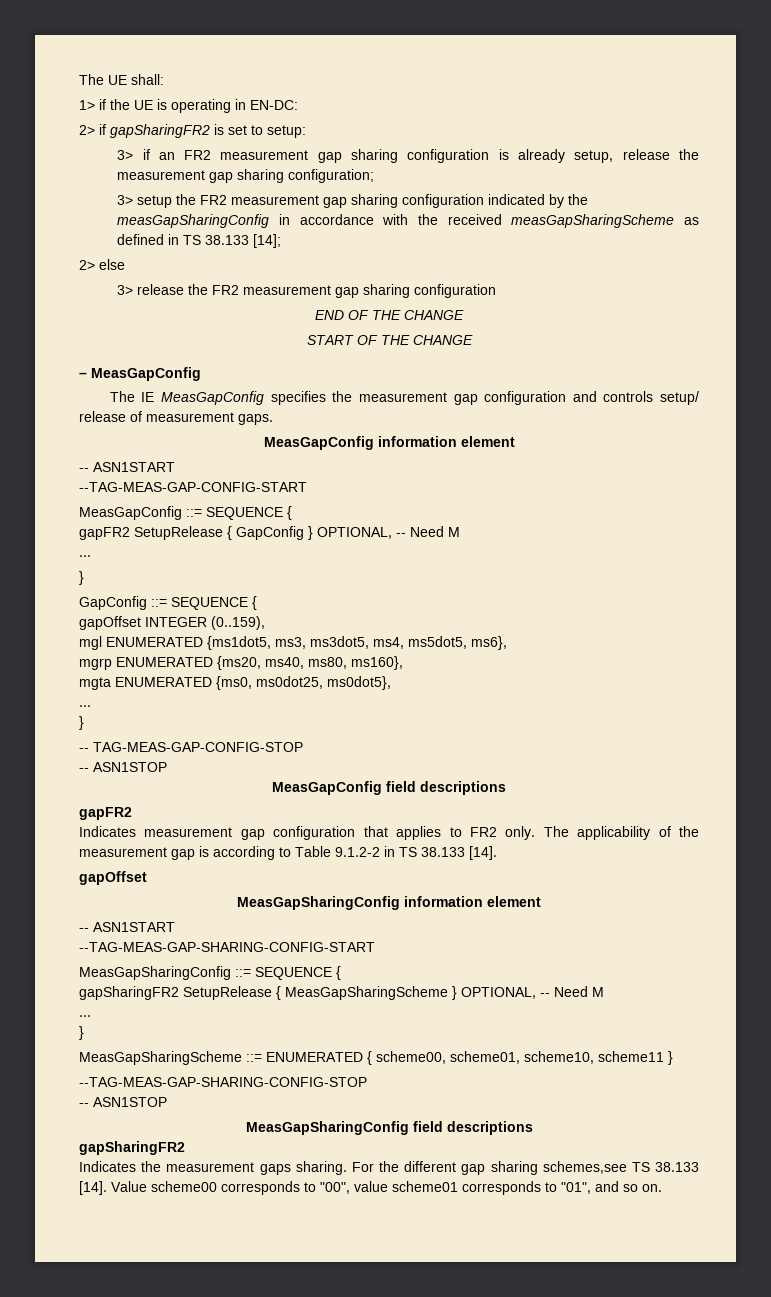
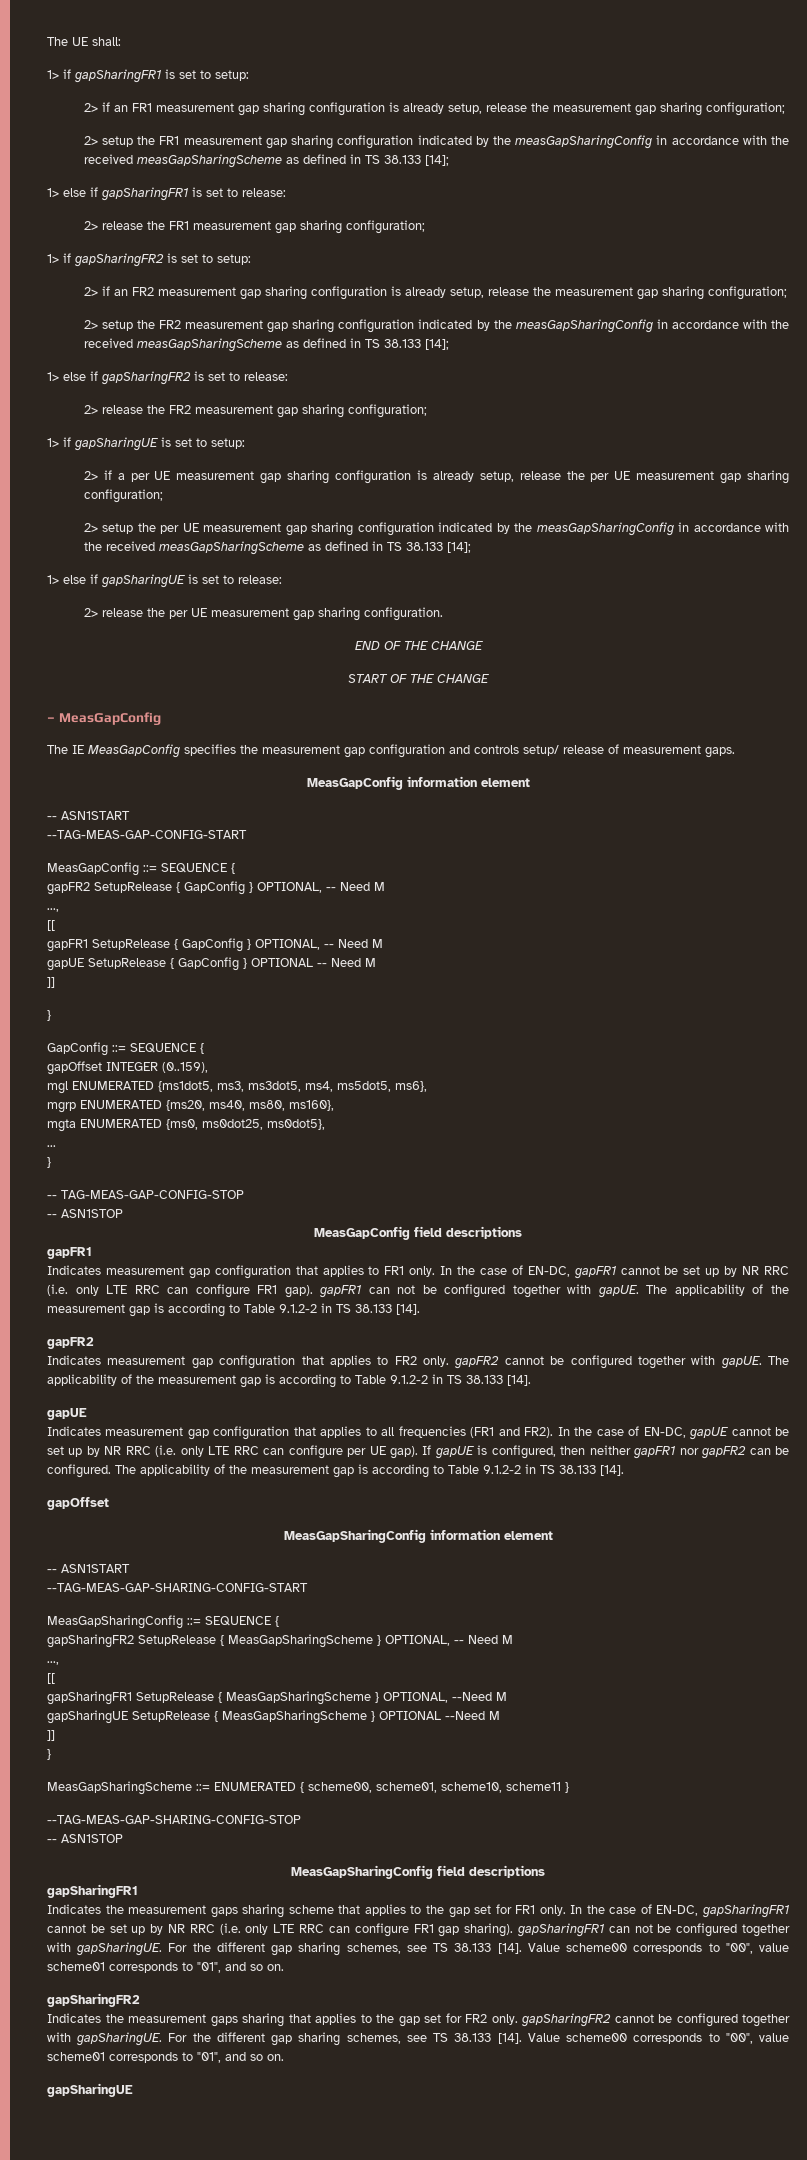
[110,99,298,113] [79,125,95,135] the UE is operating in EN-DC: // 2> -> [74,69,249,83] [83,102,785,116] [83,135,789,149] [83,154,449,168] [47,187,286,201] [83,220,425,234] [47,254,59,263] gapSharingFR1 is set to setup: // 2> if an FR1 measurement gap sharing configuration is already setup, release the measurement gap sharing configuration; // 2> setup the FR1 measurement gap sharing configuration indicated by the measGapSharingConfig in accordance with the received measGapSharingScheme as defined in TS 38.133 [14]; // 1> else if gapSharingFR1 is set to release: // 2> release the FR1 measurement gap sharing configuration; // 1>
[117,150,134,160] 3> -> [83,287,98,296] 2>
[117,195,134,205] 3> -> [83,320,98,329] 2>
[79,259,125,270] [117,285,134,295] // 2> else // 3> -> [47,371,288,385] [83,405,98,414] // 1> else if gapSharingFR2 is set to release: // 2>
[414,284,497,298] configuration -> [347,404,427,418] [47,437,245,451] [83,470,789,484] [83,489,163,503] [83,522,789,536] [83,541,471,555] [47,574,282,588] [83,607,443,621] configuration; // 1> if gapSharingUE is set to setup: // 2> if a per UE measurement gap sharing configuration is already setup, release the per UE measurement gap sharing configuration; // 2> setup the per UE measurement gap sharing configuration indicated by the measGapSharingConfig in accordance with the received measGapSharingScheme as defined in TS 38.133 [14]; // 1> else if gapSharingUE is set to release: // 2> release the per UE measurement gap sharing configuration.
[79,555,91,557] ... -> [47,908,59,912] [47,920,55,931] [47,938,383,952] [47,957,376,971] [47,977,55,988] ..., // [[ // gapFR1 SetupRelease { GapConfig } OPTIONAL, -- Need M // gapUE SetupRelease { GapConfig } OPTIONAL -- Need M // ]]
(506, 788) none -> [47,1247,92,1259] [47,1265,790,1279] [47,1284,789,1298] [47,1303,420,1317] // gapFR1 // Indicates measurement gap configuration that applies to FR1 only. In the case of EN-DC, gapFR1 cannot be set up by NR RRC (i.e. only LTE RRC can configure FR1 gap). gapFR1 can not be configured together with gapUE. The applicability of the measurement gap is according to Table 9.1.2-2 in TS 38.133 [14].
(536, 833) none -> [454,1355,789,1369] [47,1374,531,1388] [47,1408,87,1420] [47,1426,790,1440] [47,1445,790,1459] [47,1464,111,1478] gapFR2 cannot be configured together with gapUE. The applicability of the measurement gap is according to Table 9.1.2-2 in TS 38.133 [14]. // gapUE // Indicates measurement gap configuration that applies to all frequencies (FR1 and FR2). In the case of EN-DC, gapUE cannot be set up by NR RRC (i.e. only LTE RRC can configure per UE gap). If gapUE is configured, then neither gapFR1 nor gapFR2 can be configured.
[79,1015,91,1017] ... -> [47,1661,59,1665] [47,1673,55,1684] [47,1691,507,1705] [47,1710,500,1724] [47,1730,55,1741] ..., // [[ // gapSharingFR1 SetupRelease { MeasGapSharingScheme } OPTIONAL, --Need M // gapSharingUE SetupRelease { MeasGapSharingScheme } OPTIONAL --Need M // ]]
[79,1141,185,1155] [79,1161,627,1175] gapSharingFR2 // Indicates the measurement gaps sharing. For the different gap sharing schemes,see -> [47,1884,138,1898] [47,1904,789,1918] [47,1923,790,1937] [47,1942,427,1956] gapSharingFR1 // Indicates the measurement gaps sharing scheme that applies to the gap set for FR1 only. In the case of EN-DC, gapSharingFR1 cannot be set up by NR RRC (i.e. only LTE RRC can configure FR1 gap sharing). gapSharingFR1 can not be configured together with gapSharingUE. For the different gap sharing schemes, see
(662, 1188) none -> [47,1993,140,2007] [47,2013,790,2027] [47,2032,790,2046] [47,2052,284,2063] [47,2083,133,2097] // gapSharingFR2 // Indicates the measurement gaps sharing that applies to the gap set for FR2 only. gapSharingFR2 cannot be configured together with gapSharingUE. For the different gap sharing schemes, see TS 38.133 [14]. Value scheme00 corresponds to "00", value scheme01 corresponds to "01", and so on. // gapSharingUE

